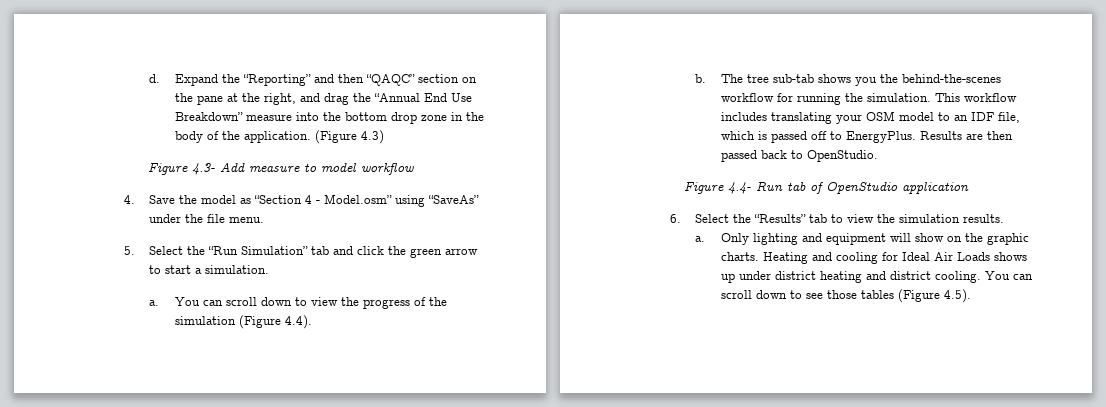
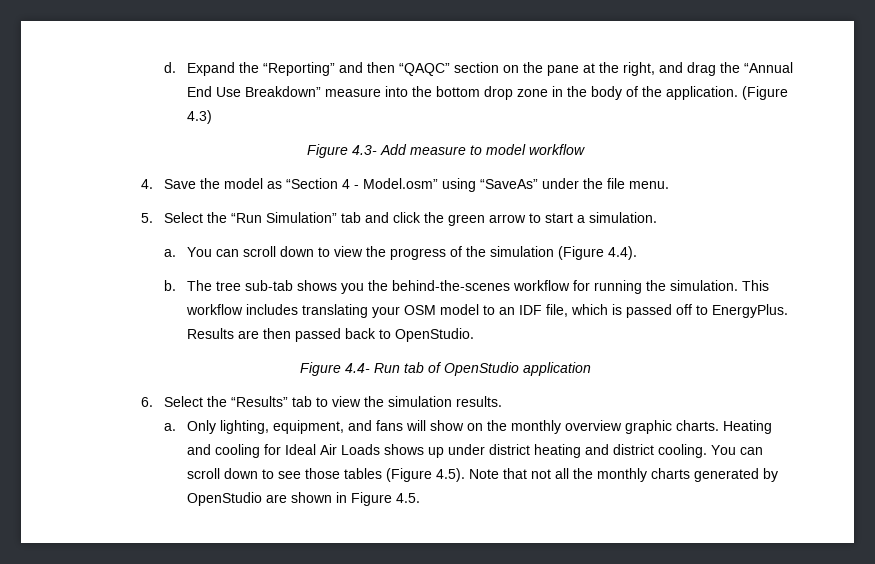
[752,233,886,245] lighting and equipment -> [219,420,403,434] lighting, equipment, and fans
(983, 237) none -> [510,420,622,434] monthly overview
(971, 296) none -> [468,468,778,482] [186,492,420,506] Note that not all the monthly charts generated by OpenStudio are shown in Figure 4.5.

